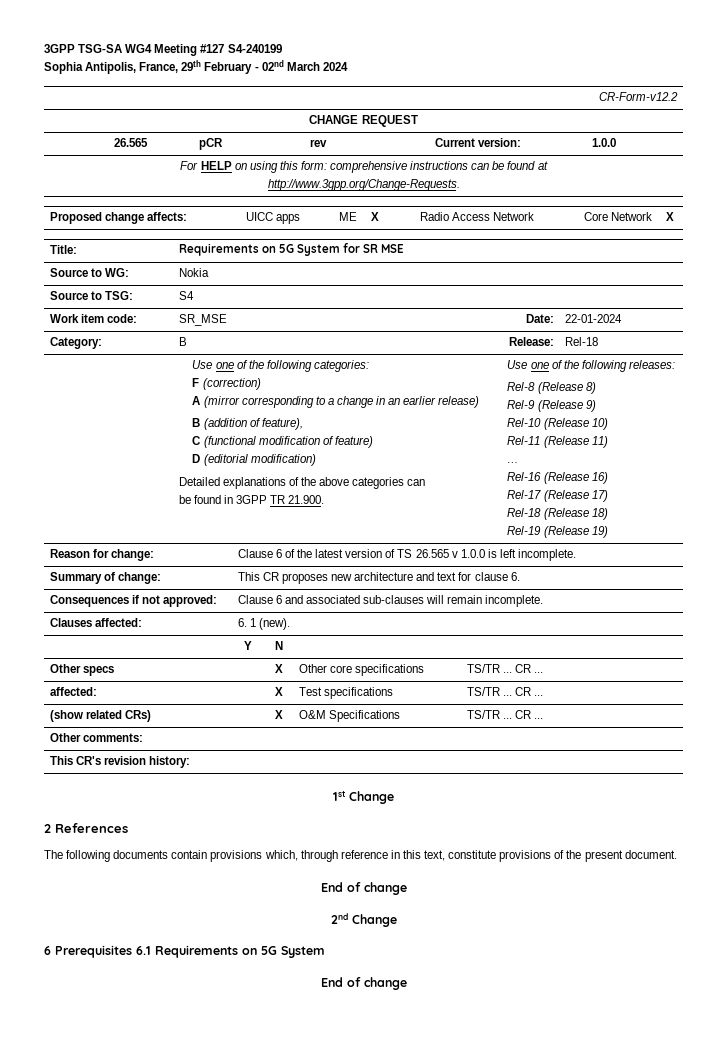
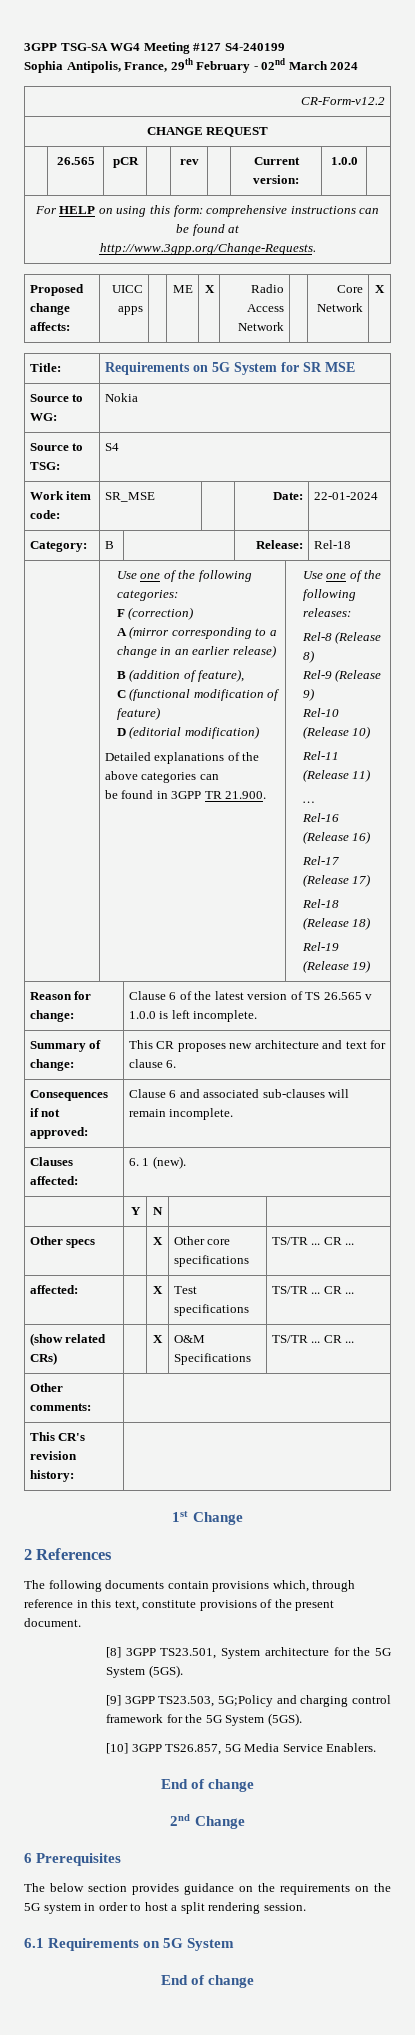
(677, 854) none -> [106,1647,392,1659] [106,1665,183,1678] [106,1695,391,1707] [106,1713,302,1726] [106,1743,377,1755] // [8] 3GPP TS23.501, System architecture for the 5G System (5GS). // [9] 3GPP TS23.503, 5G;Policy and charging control framework for the 5G System (5GS). // [10] 3GPP TS26.857, 5G Media Service Enablers.
(132, 951) none -> [24,1883,391,1895] [24,1902,306,1914] // The below section provides guidance on the requirements on the 5G system in order to host a split rendering session. //

